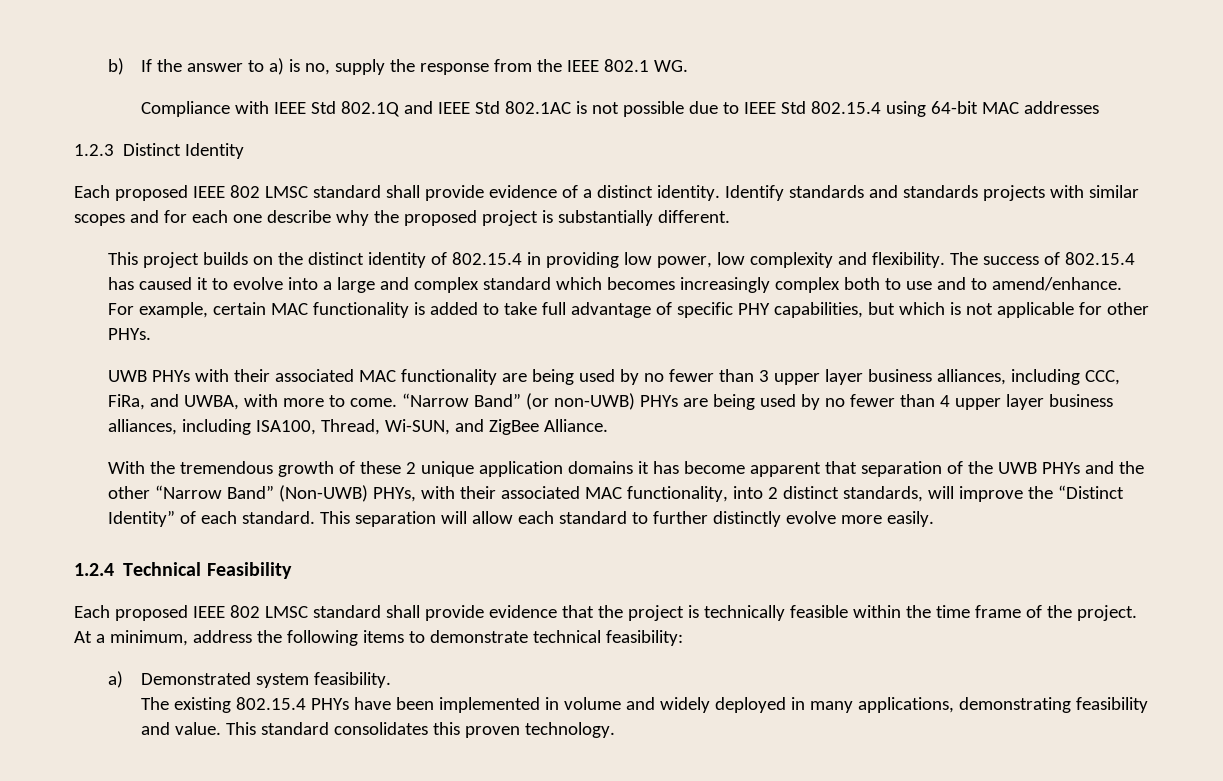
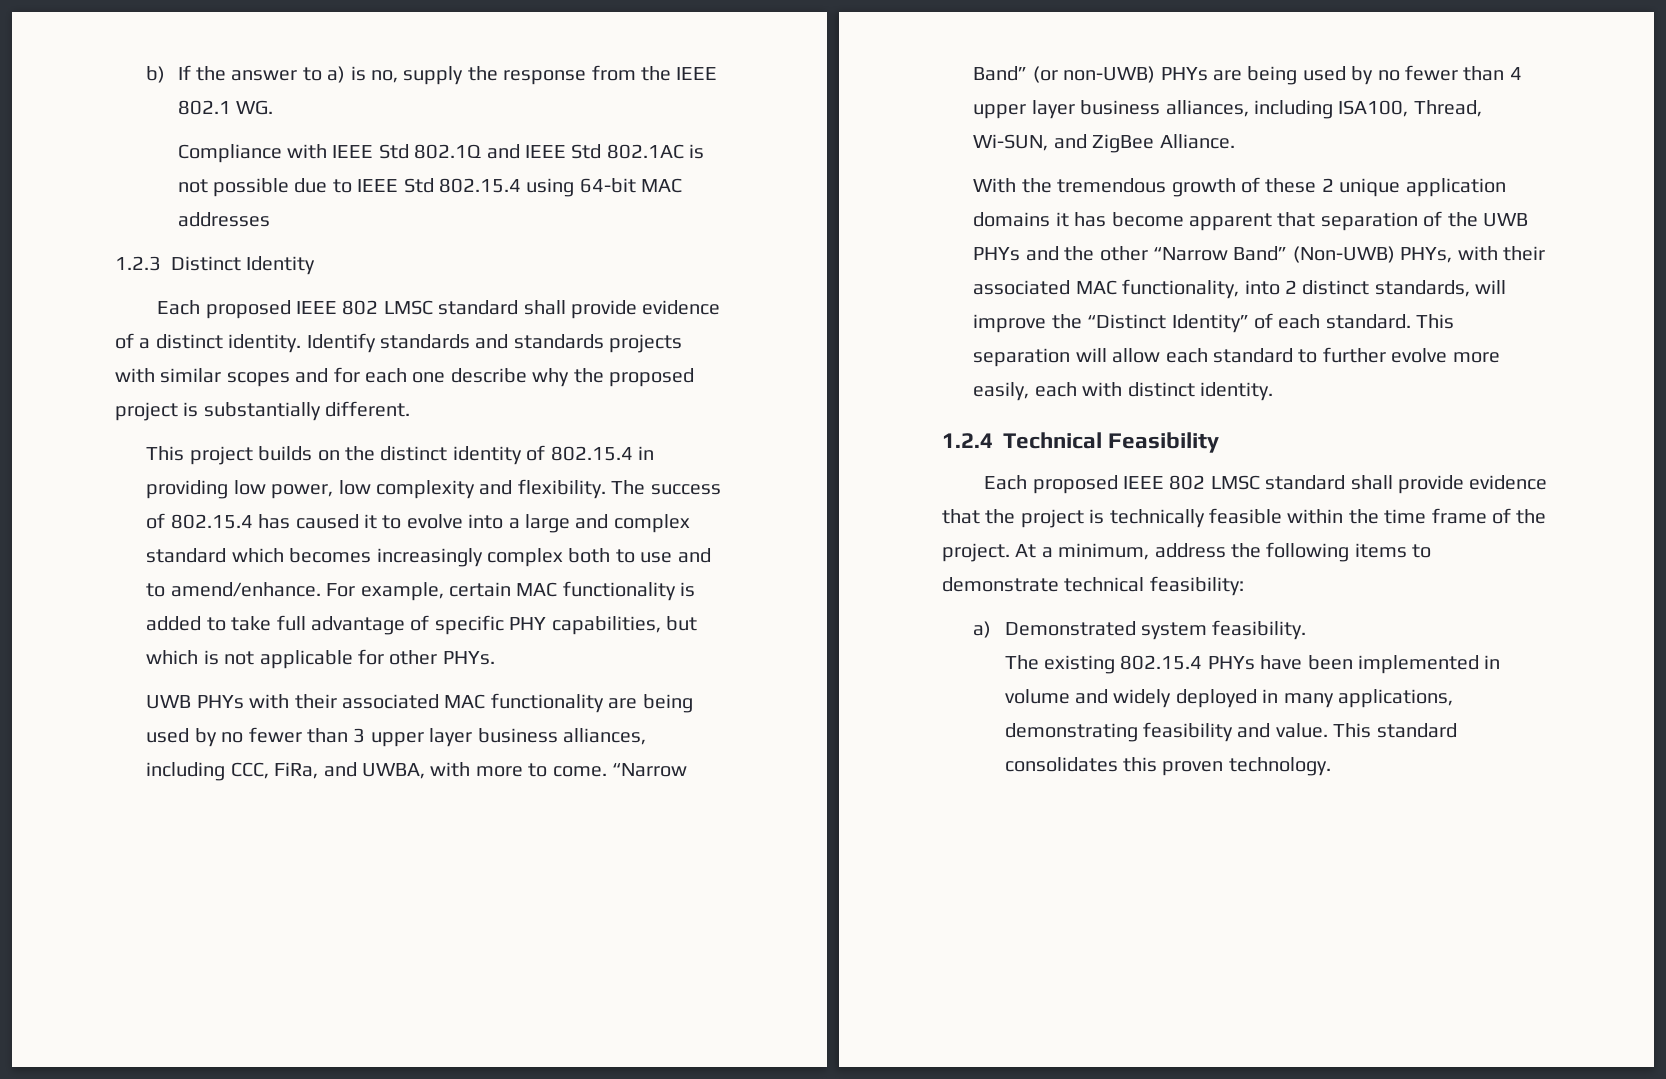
[712,511,781,527] distinctly -> (1386, 355) none
[886,511,934,527] easily. -> [973,382,1273,401] easily, each with distinct identity.

